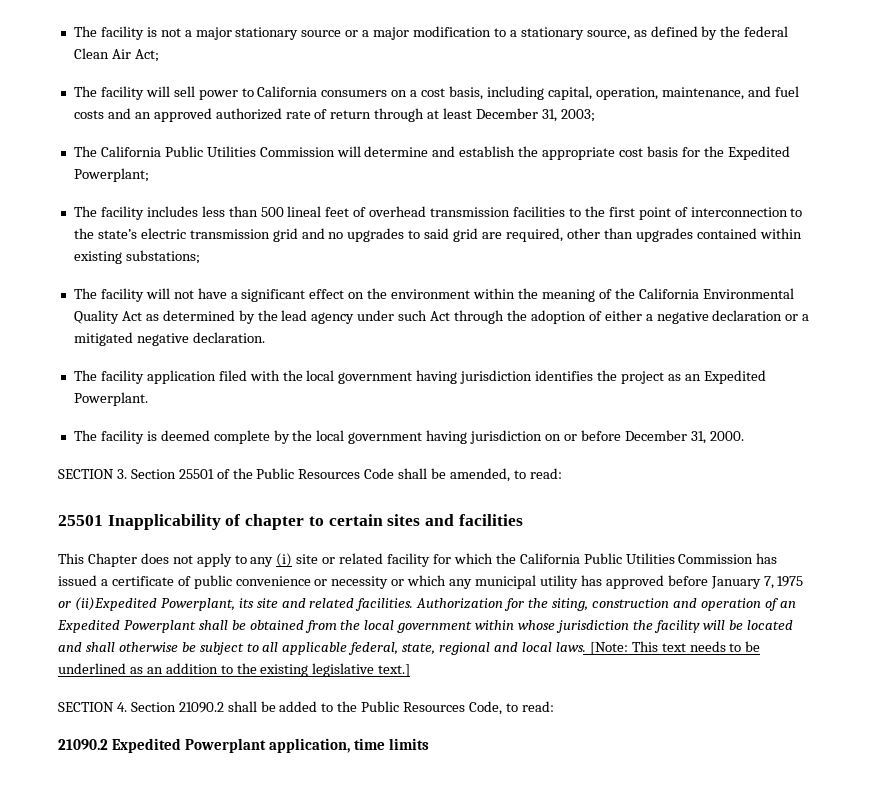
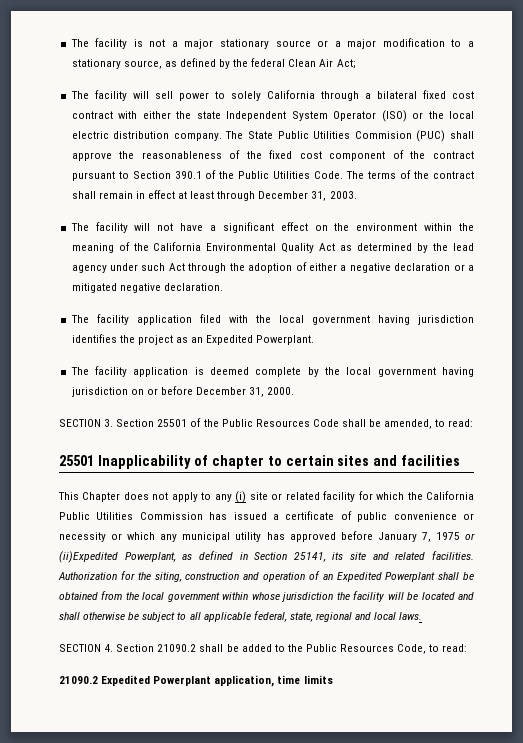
[257,86,799,100] [73,108,425,122] California consumers on a cost basis, including capital, operation, maintenance, and fuel costs and an approved authorized rate of return through -> [230,90,474,101] [71,110,475,122] [71,130,474,142] [71,150,475,161] [71,170,474,181] [71,190,175,199] solely California through a bilateral fixed cost contract with either the state Independent System Operator (ISO) or the local electric distribution company. The State Public Utilities Commision (PUC) shall approve the reasonableness of the fixed cost component of the contract pursuant to Section 390.1 of the Public Utilities Code. The terms of the contract shall remain in effect
[476,108,595,122] [73,146,790,160] [73,168,149,182] [73,206,803,220] [73,228,802,242] [73,250,200,264] December 31, 2003; // The California Public Utilities Commission will determine and establish the appropriate cost basis for the Expedited Powerplant; // The facility includes less than 500 lineal feet of overhead transmission facilities to the first point of interconnection to the state’s electric transmission grid and no upgrades to said grid are required, other than upgrades contained within existing substations; -> [217,191,357,201] through December 31, 2003.
(144, 437) none -> [133,367,189,377] application
(235, 604) none -> [182,551,326,562] as defined in Section 25141,
[589,641,761,655] [58,663,411,677] [Note: This text needs to be underlined as an addition to the existing legislative text.] -> (423, 616) none

